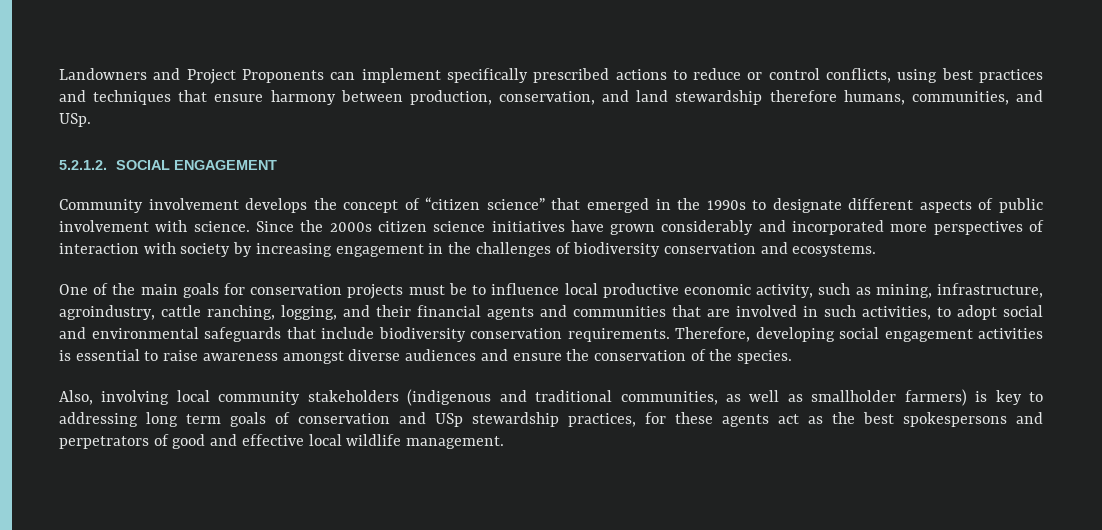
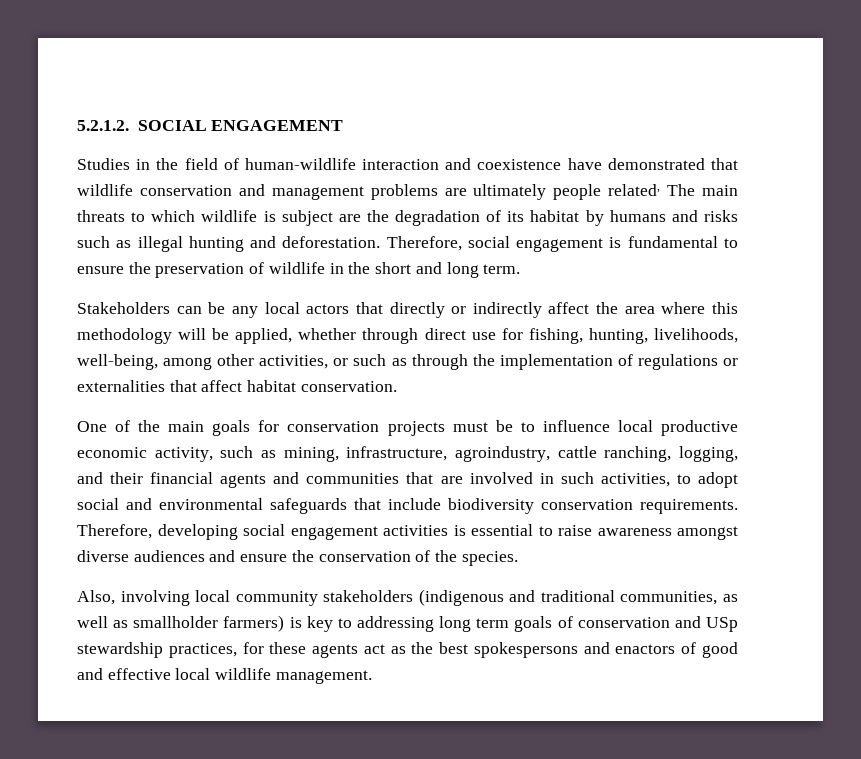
[59,68,1043,84] [59,90,1043,105] [59,113,91,127] [59,160,277,170] [59,197,1043,213] [59,220,1044,235] [59,242,877,257] Landowners and Project Proponents can implement specifically prescribed actions to reduce or control conflicts, using best practices and techniques that ensure harmony between production, conservation, and land stewardship therefore humans, communities, and USp. // 5.2.1.2. SOCIAL ENGAGEMENT // Community involvement develops the concept of “citizen science” that emerged in the 1990s to designate different aspects of public involvement with science. Since the 2000s citizen science initiatives have grown considerably and incorporated more perspectives of interaction with society by increasing engagement in the challenges of biodiversity conservation and ecosystems. -> [77,120,344,131] [77,158,738,170] [77,184,738,200] [77,210,738,226] [77,236,738,252] [77,262,521,278] [77,302,738,318] [77,328,738,344] [77,354,738,370] [77,380,397,392] 5.2.1.2. SOCIAL ENGAGEMENT // Studies in the field of human-wildlife interaction and coexistence have demonstrated that wildlife conservation and management problems are ultimately people related, The main threats to which wildlife is subject are the degradation of its habitat by humans and risks such as illegal hunting and deforestation. Therefore, social engagement is fundamental to ensure the preservation of wildlife in the short and long term. // Stakeholders can be any local actors that directly or indirectly affect the area where this methodology will be applied, whether through direct use for fishing, hunting, livelihoods, well-being, among other activities, or such as through the implementation of regulations or externalities that affect habitat conservation.
[59,436,149,449] perpetrators -> [615,644,676,654] enactors

